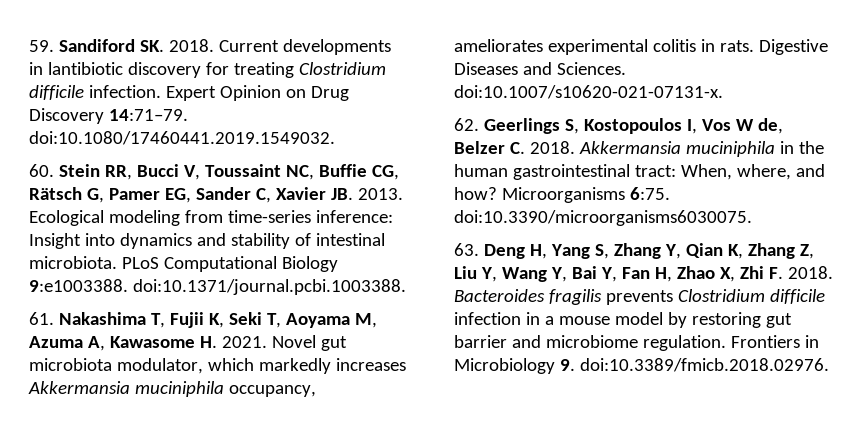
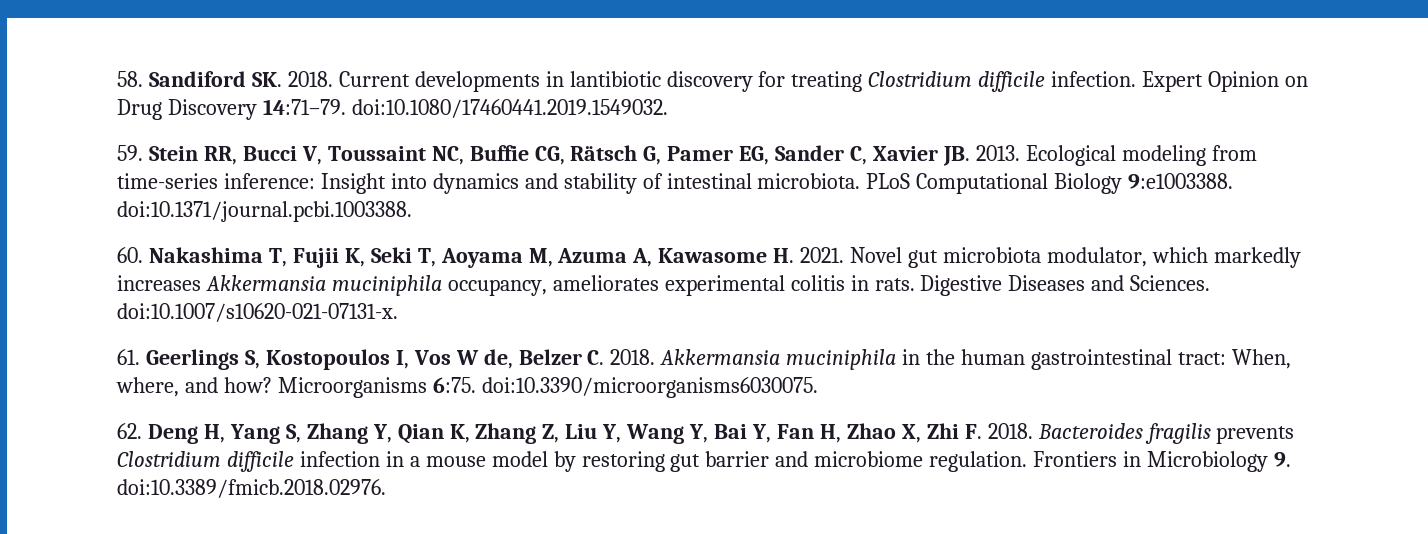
[29,40,54,52] 59. -> [117,71,143,87] 58.
[29,164,54,177] 60. -> [117,145,143,161] 59.
[29,312,54,325] 61. -> [117,247,143,263] 60.
[454,118,479,131] 62. -> [117,349,140,365] 61.
[454,243,479,256] 63. -> [117,423,142,439] 62.

